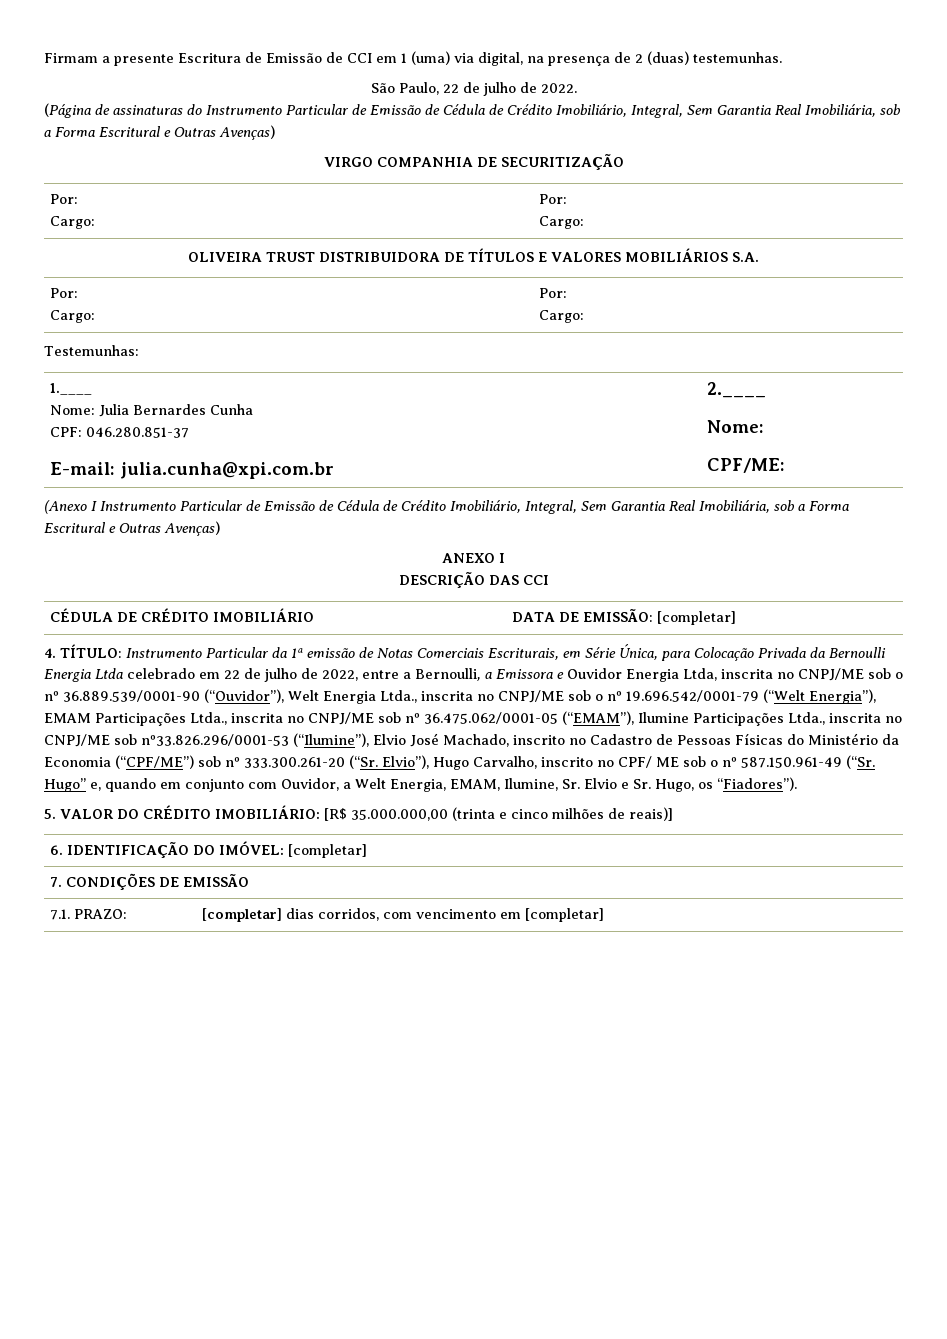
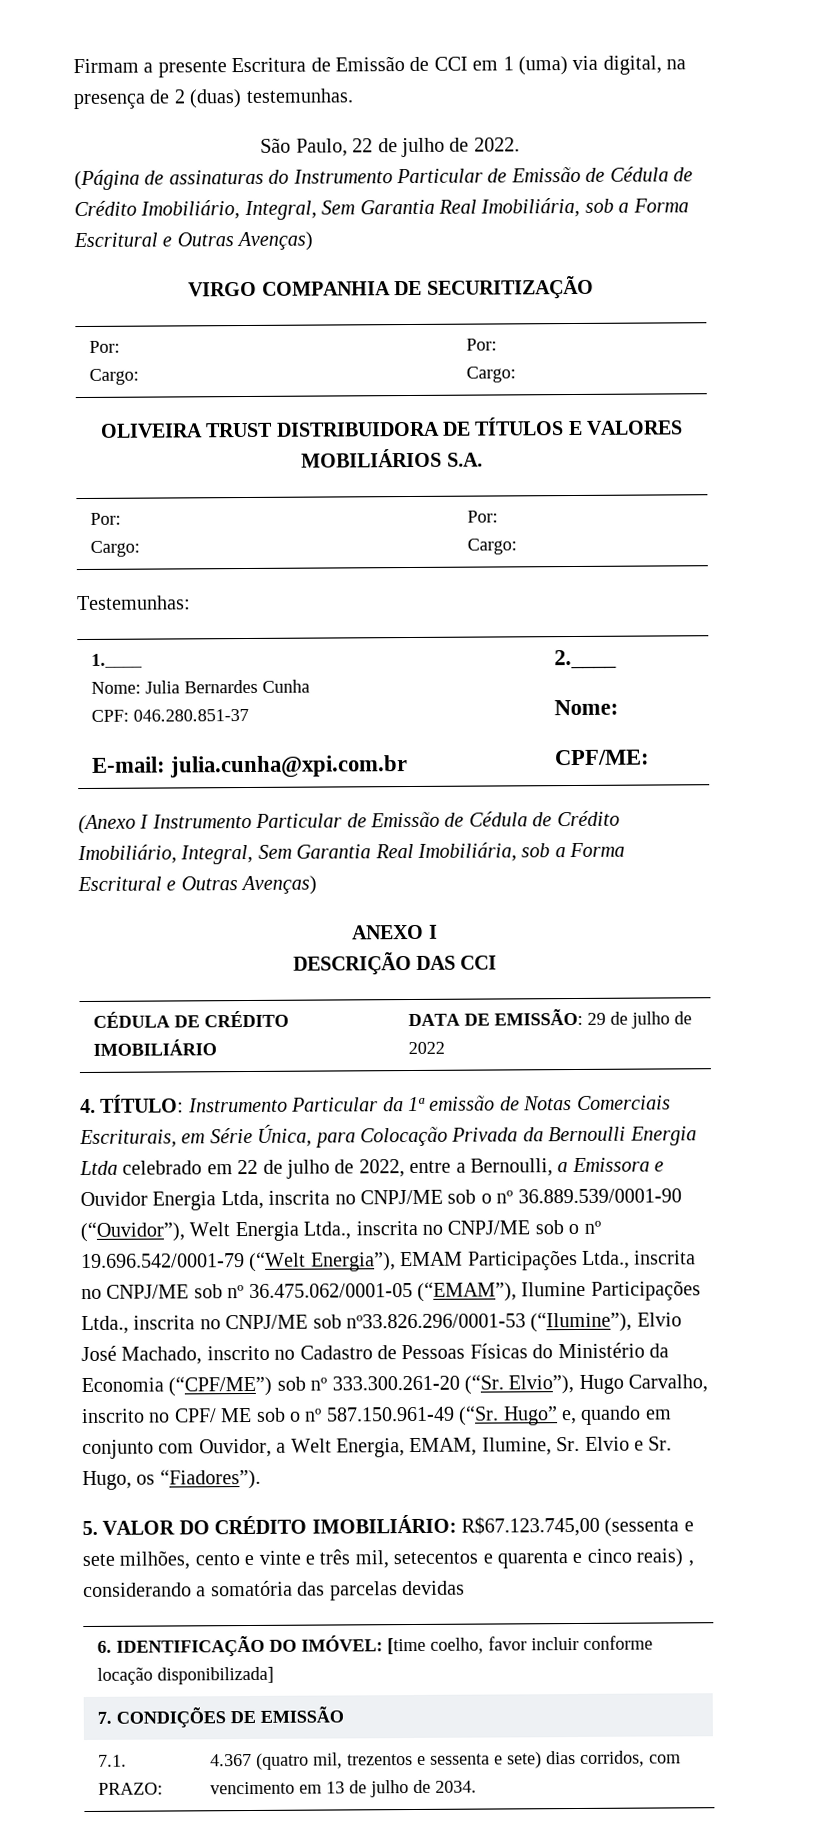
[656,611,736,625] [completar] -> [587,1011,693,1029] [408,1041,446,1055] 29 de julho de 2022
[323,807,673,821] [49,841,367,858] [R$ 35.000.000,00 (trinta e cinco milhões de reais)] // 6. IDENTIFICAÇÃO DO IMÓVEL: [completar] -> [461,1515,694,1537] [82,1548,694,1570] [83,1580,465,1601] [97,1635,654,1657] [97,1666,275,1685] R$67.123.745,00 (sessenta e sete milhões, cento e vinte e três mil, setecentos e quarenta e cinco reais) , considerando a somatória das parcelas devidas // 6. IDENTIFICAÇÃO DO IMÓVEL: [time coelho, favor incluir conforme locação disponibilizada]
[201,908,282,922] [completar] -> [210,1751,543,1770] 4.367 (quatro mil, trezentos e sessenta e sete)
[524,908,604,922] [completar] -> [326,1779,478,1798] 13 de julho de 2034.

